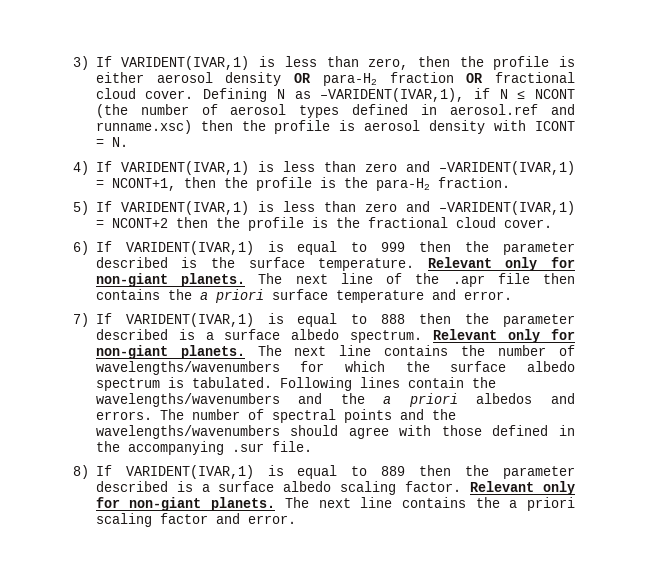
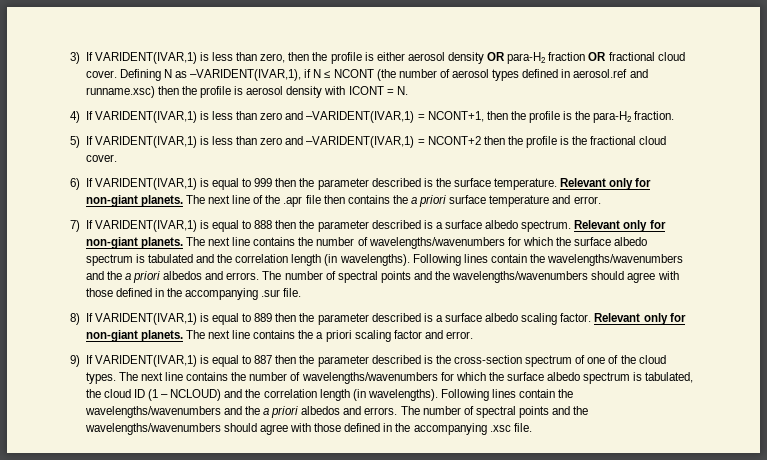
[191,377,272,388] tabulated. -> [147,254,410,266] tabulated and the correlation length (in wavelengths).
(296, 519) none -> [70,355,666,367] [85,372,694,384] [85,389,574,401] [84,406,589,418] [84,423,532,435] // 9) If VARIDENT(IVAR,1) is equal to 887 then the parameter described is the cross-section spectrum of one of the cloud types. The next line contains the number of wavelengths/wavenumbers for which the surface albedo spectrum is tabulated, the cloud ID (1 – NCLOUD) and the correlation length (in wavelengths). Following lines contain the wavelengths/wavenumbers and the a priori albedos and errors. The number of spectral points and the wavelengths/wavenumbers should agree with those defined in the accompanying .xsc file.

